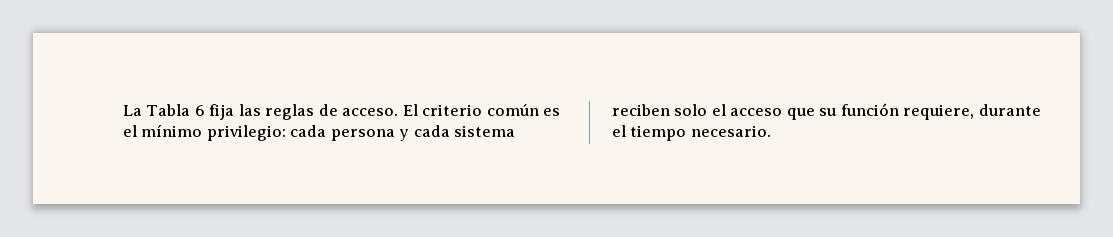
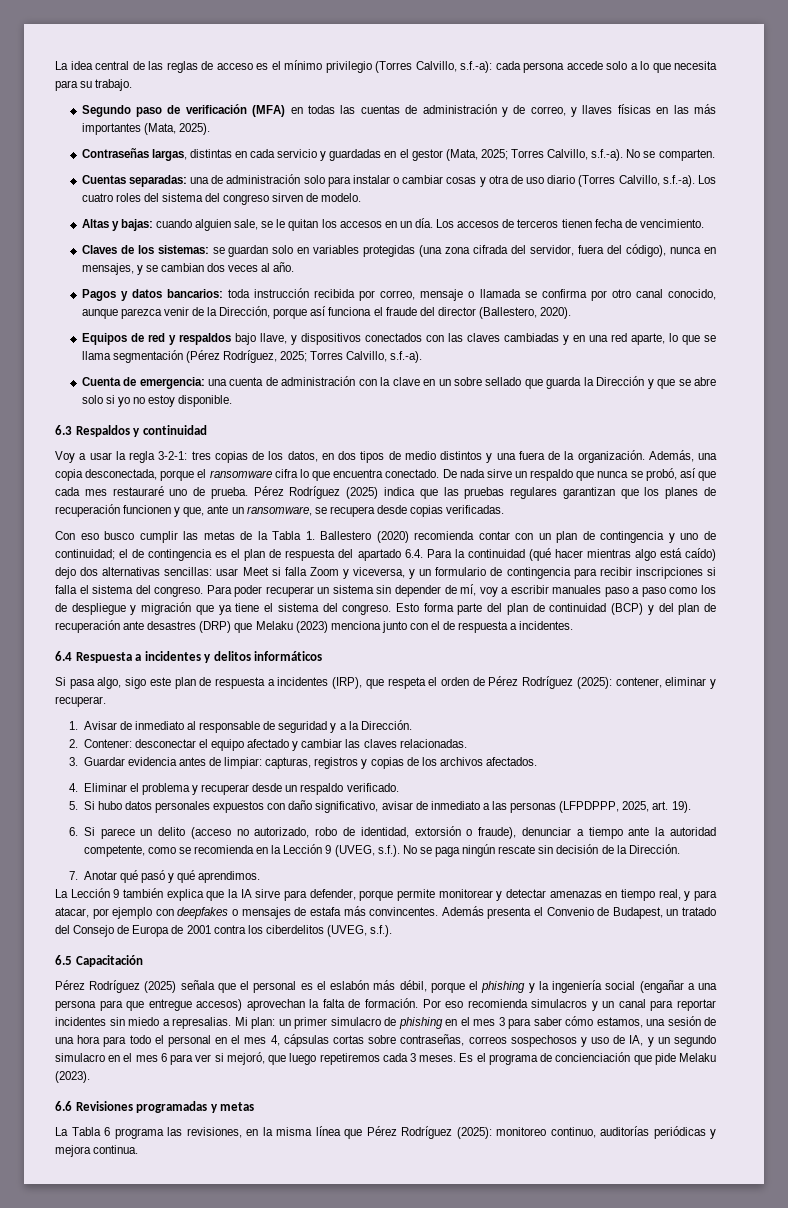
[123,104,560,120] [123,124,516,141] [612,103,1041,120] [612,125,771,141] La Tabla 6 fija las reglas de acceso. El criterio común es el mínimo privilegio: cada persona y cada sistema reciben solo el acceso que su función requiere, durante el tiempo necesario. -> [55,60,717,73] [55,79,133,91] [81,104,716,117] [81,123,210,135] [81,148,715,161] [81,174,717,187] [81,193,362,205] [81,218,704,231] [81,244,717,257] [81,262,295,275] [81,288,716,301] [81,306,572,319] [81,333,716,345] [81,350,423,363] [81,376,716,389] [81,395,233,407] [55,425,207,437] [55,450,717,463] [55,468,716,481] [55,486,717,499] [55,504,505,517] [55,531,716,543] [55,548,716,561] [55,567,716,579] [55,584,716,597] [55,602,717,615] [55,620,574,633] [55,651,323,663] [55,676,716,689] [55,696,106,707] [68,720,412,733] [68,739,467,751] [68,757,537,769] [68,783,399,795] [68,800,691,813] [68,826,716,839] [83,844,680,857] [68,870,261,883] [55,888,717,901] [55,906,716,919] [55,925,393,937] [55,955,143,967] [55,980,717,993] [55,998,716,1011] [55,1016,716,1029] [55,1034,716,1047] [55,1052,717,1065] [55,1071,90,1083] [55,1101,255,1113] [55,1126,716,1139] [55,1145,139,1157] La idea central de las reglas de acceso es el mínimo privilegio (Torres Calvillo, s.f.-a): cada persona accede solo a lo que necesita para su trabajo. // Segundo paso de verificación (MFA) en todas las cuentas de administración y de correo, y llaves físicas en las más importantes (Mata, 2025). // Contraseñas largas, distintas en cada servicio y guardadas en el gestor (Mata, 2025; Torres Calvillo, s.f.-a). No se comparten. // Cuentas separadas: una de administración solo para instalar o cambiar cosas y otra de uso diario (Torres Calvillo, s.f.-a). Los cuatro roles del sistema del congreso sirven de modelo. // Altas y bajas: cuando alguien sale, se le quitan los accesos en un día. Los accesos de terceros tienen fecha de vencimiento. // Claves de los sistemas: se guardan solo en variables protegidas (una zona cifrada del servidor, fuera del código), nunca en mensajes, y se cambian dos veces al año. // Pagos y datos bancarios: toda instrucción recibida por correo, mensaje o llamada se confirma por otro canal conocido, aunque parezca venir de la Dirección, porque así funciona el fraude del director (Ballestero, 2020). // Equipos de red y respaldos bajo llave, y dispositivos conectados con las claves cambiadas y en una red aparte, lo que se llama segmentación (Pérez Rodríguez, 2025; Torres Calvillo, s.f.-a). // Cuenta de emergencia: una cuenta de administración con la clave en un sobre sellado que guarda la Dirección y que se abre solo si yo no estoy disponible. // 6.3 Respaldos y continuidad // Voy a usar la regla 3-2-1: tres copias de los datos, en dos tipos de medio distintos y una fuera de la organización. Además, una copia desconectada, porque el ransomware cifra lo que encuentra conectado. De nada sirve un respaldo que nunca se probó, así que cada mes restauraré uno de prueba. Pérez Rodríguez (2025) indica que las pruebas regulares garantizan que los planes de recuperación funcionen y que, ante un ransomware, se recupera desde copias verificadas. // Con eso busco cumplir las metas de la Tabla 1. Ballestero (2020) recomienda contar con un plan de contingencia y uno de continuidad; el de contingencia es el plan de respuesta del apartado 6.4. Para la continuidad (qué hacer mientras algo está caído) dejo dos alternativas sencillas: usar Meet si falla Zoom y viceversa, y un formulario de contingencia para recibir inscripciones si falla el sistema del congreso. Para poder recuperar un sistema sin depender de mí, voy a escribir manuales paso a paso como los de despliegue y migración que ya tiene el sistema del congreso. Esto forma parte del plan de continuidad (BCP) y del plan de recuperación ante desastres (DRP) que Melaku (2023) menciona junto con el de respuesta a incidentes. // 6.4 Respuesta a incidentes y delitos informáticos // Si pasa algo, sigo este plan de respuesta a incidentes (IRP), que respeta el orden de Pérez Rodríguez (2025): contener, eliminar y recuperar. // 1. Avisar de inmediato al responsable de seguridad y a la Dirección. // 2. Contener: desconectar el equipo afectado y cambiar las claves relacionadas. // 3. Guardar evidencia antes de limpiar: capturas, registros y copias de los archivos afectados. // 4. Eliminar el problema y recuperar desde un respaldo verificado. // 5. Si hubo datos personales expuestos con daño significativo, avisar de inmediato a las personas (LFPDPPP, 2025, art. 19). // 6. Si parece un delito (acceso no autorizado, robo de identidad, extorsión o fraude), denunciar a tiempo ante la autoridad competente, como se recomienda en la Lección 9 (UVEG, s.f.). No se paga ningún rescate sin decisión de la Dirección. // 7. Anotar qué pasó y qué aprendimos. // La Lección 9 también explica que la IA sirve para defender, porque permite monitorear y detectar amenazas en tiempo real, y para atacar, por ejemplo con deepfakes o mensajes de estafa más convincentes. Además presenta el Convenio de Budapest, un tratado del Consejo de Europa de 2001 contra los ciberdelitos (UVEG, s.f.). // 6.5 Capacitación // Pérez Rodríguez (2025) señala que el personal es el eslabón más débil, porque el phishing y la ingeniería social (engañar a una persona para que entregue accesos) aprovechan la falta de formación. Por eso recomienda simulacros y un canal para reportar incidentes sin miedo a represalias. Mi plan: un primer simulacro de phishing en el mes 3 para saber cómo estamos, una sesión de una hora para todo el personal en el mes 4, cápsulas cortas sobre contraseñas, correos sospechosos y uso de IA, y un segundo simulacro en el mes 6 para ver si mejoró, que luego repetiremos cada 3 meses. Es el programa de concienciación que pide Melaku (2023). // 6.6 Revisiones programadas y metas // La Tabla 6 programa las revisiones, en la misma línea que Pérez Rodríguez (2025): monitoreo continuo, auditorías periódicas y mejora continua.

